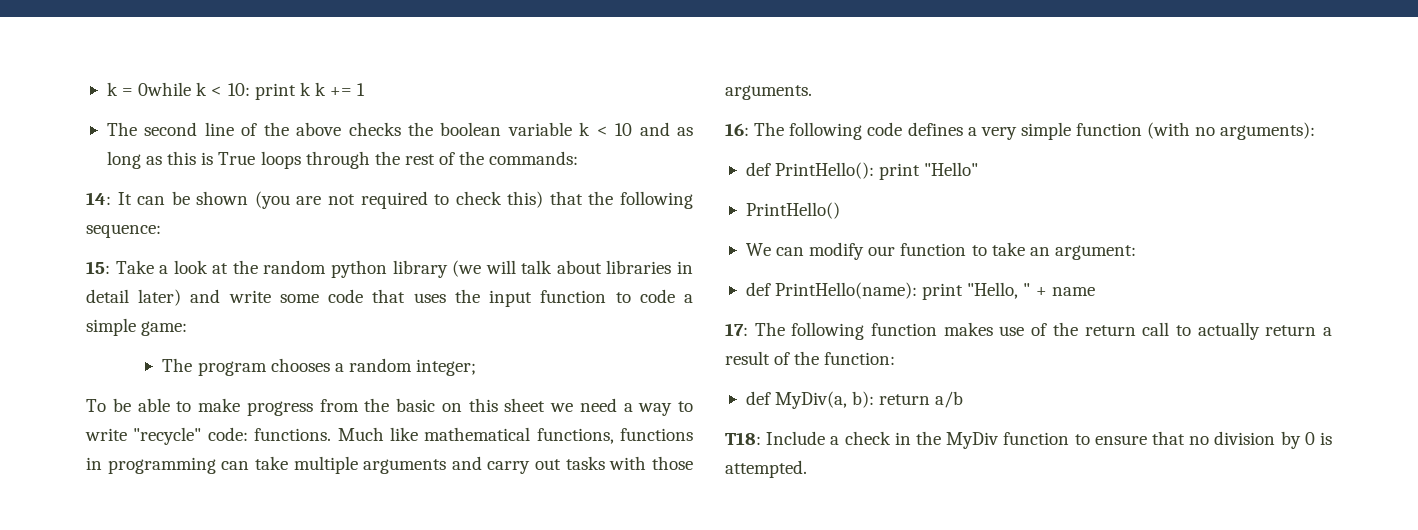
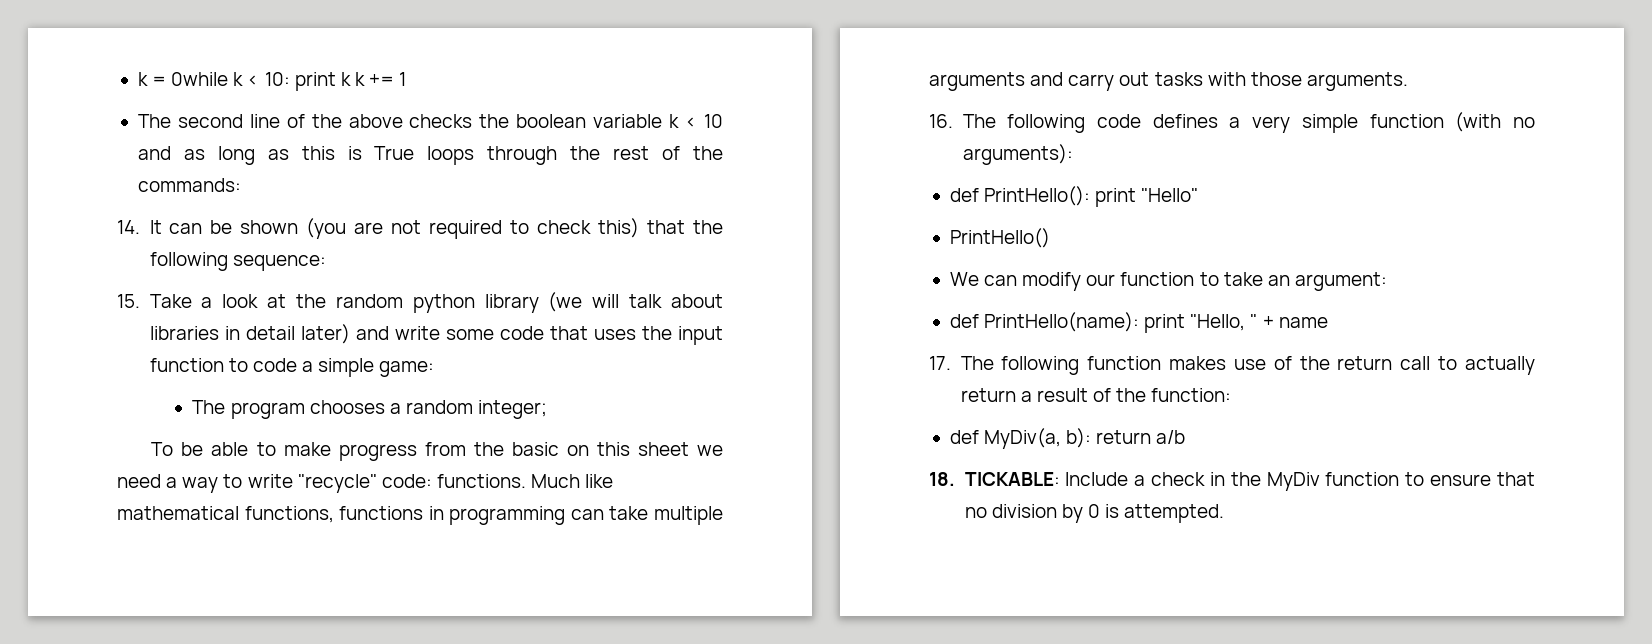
[86,192,111,205] 14: -> [117,220,140,234] 14.
[86,261,110,274] 15: -> [117,294,140,308] 15.
[725,123,749,136] 16: -> [929,114,953,128] 16.
[725,323,748,336] 17: -> [929,356,951,370] 17.
[725,432,761,445] T18: -> [929,472,1060,486] 18. TICKABLE:

